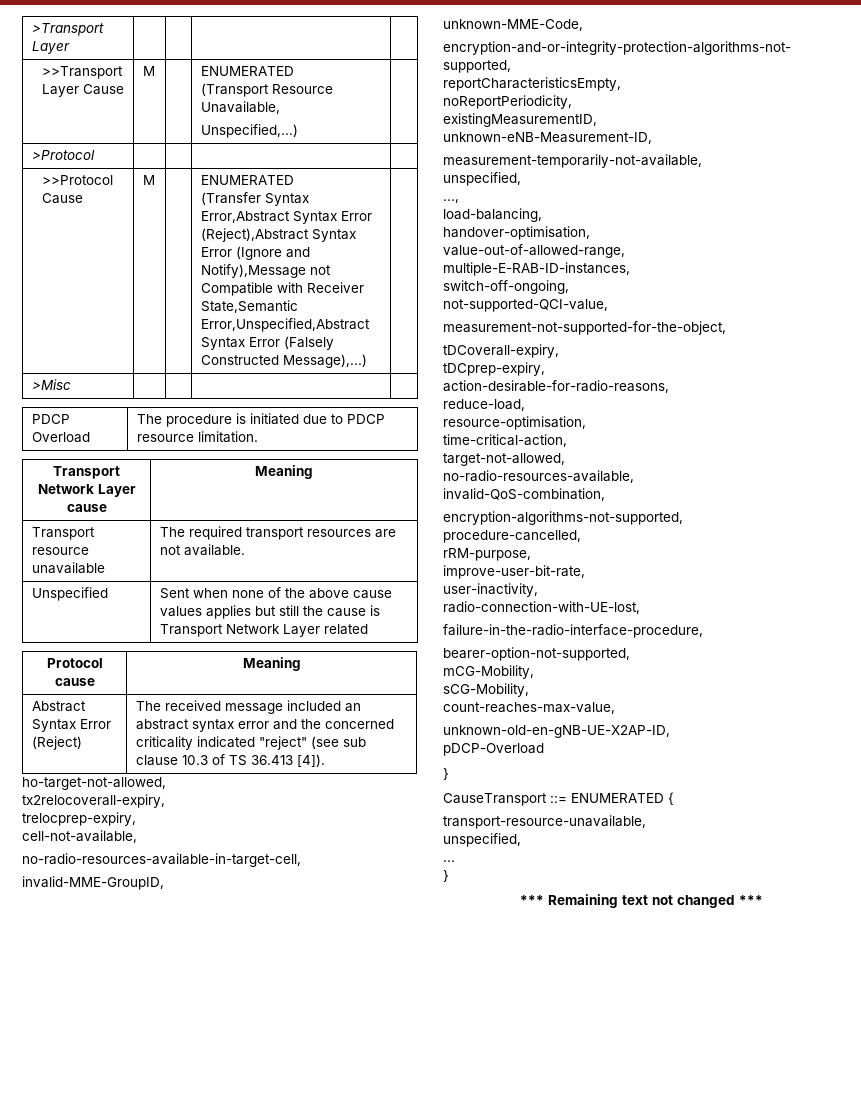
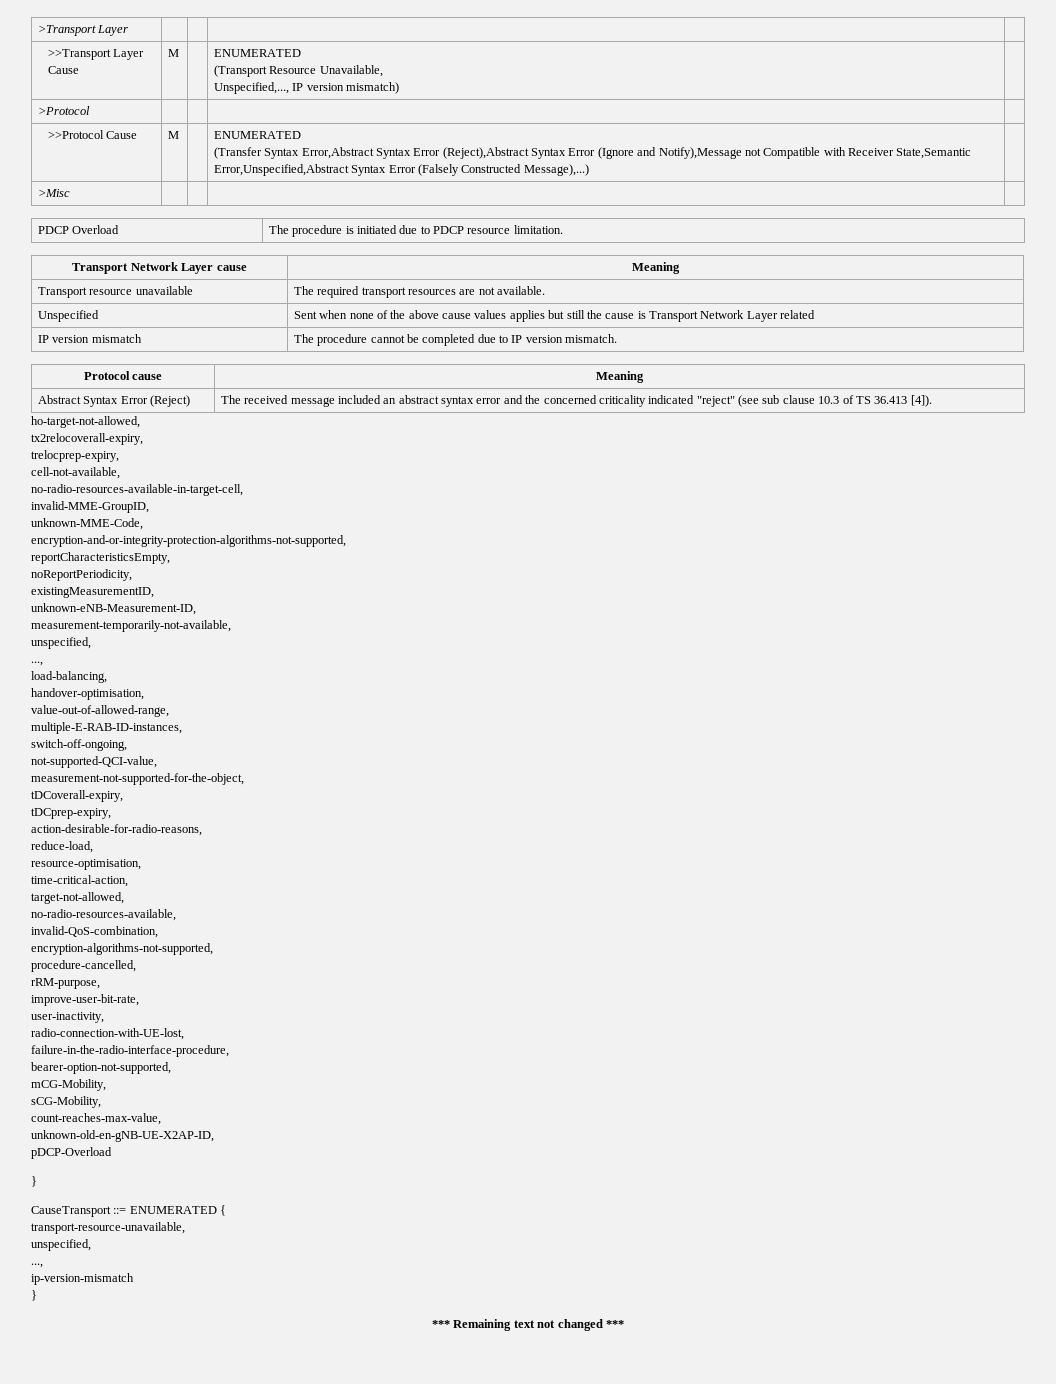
[200,124,298,138] Unspecified,...) -> [213,82,399,94] Unspecified,..., IP version mismatch)
(368, 629) none -> [37,334,142,343] [293,334,618,346] // IP version mismatch | The procedure cannot be completed due to IP version mismatch.
[443,860,455,862] ... -> [31,1263,43,1268] [31,1273,134,1285] ..., // ip-version-mismatch

